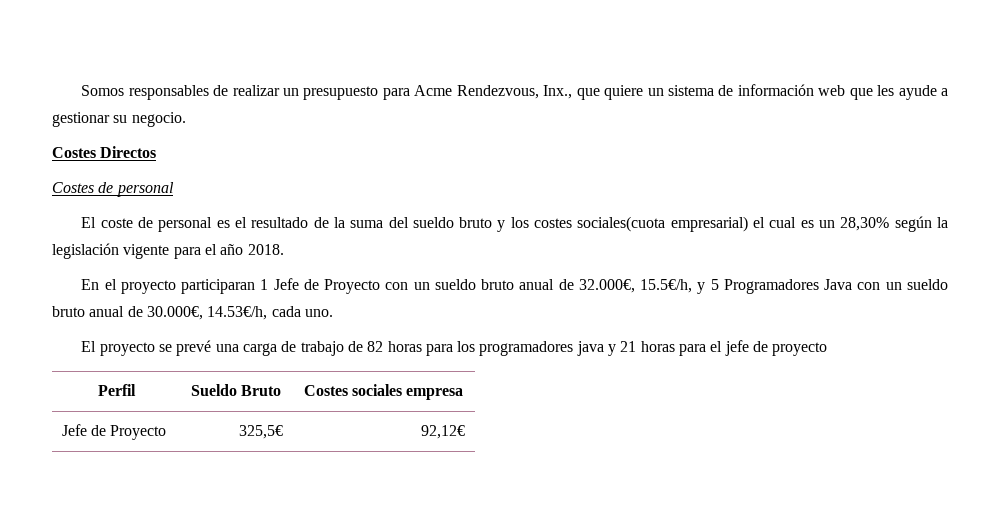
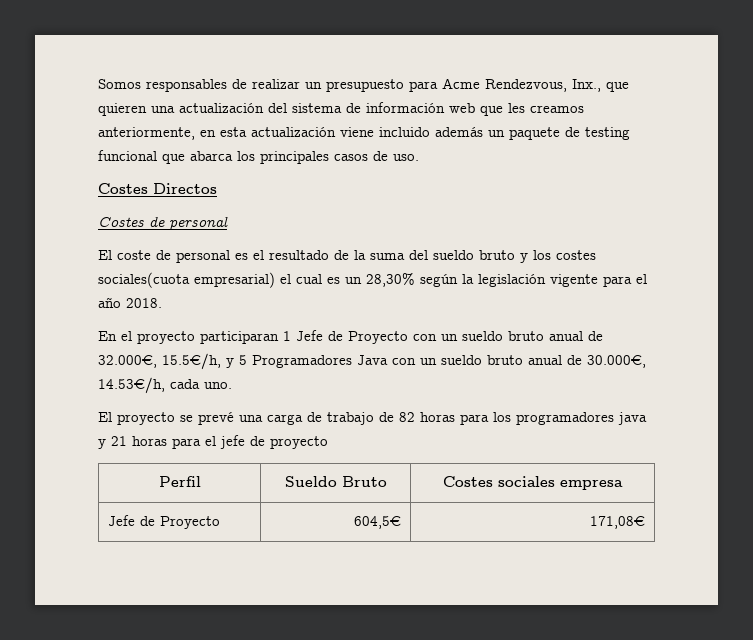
[604,85,664,100] quiere un -> [98,103,287,116] quieren una actualización del
[898,85,949,100] [52,112,186,127] ayude a gestionar su negocio. -> [530,105,584,113] [98,127,630,140] [98,150,419,164] creamos anteriormente, en esta actualización viene incluido además un paquete de testing funcional que abarca los principales casos de uso.
[239,425,284,439] [421,425,466,439] 325,5€ | 92,12€ -> [354,516,402,529] [590,516,646,529] 604,5€ | 171,08€

